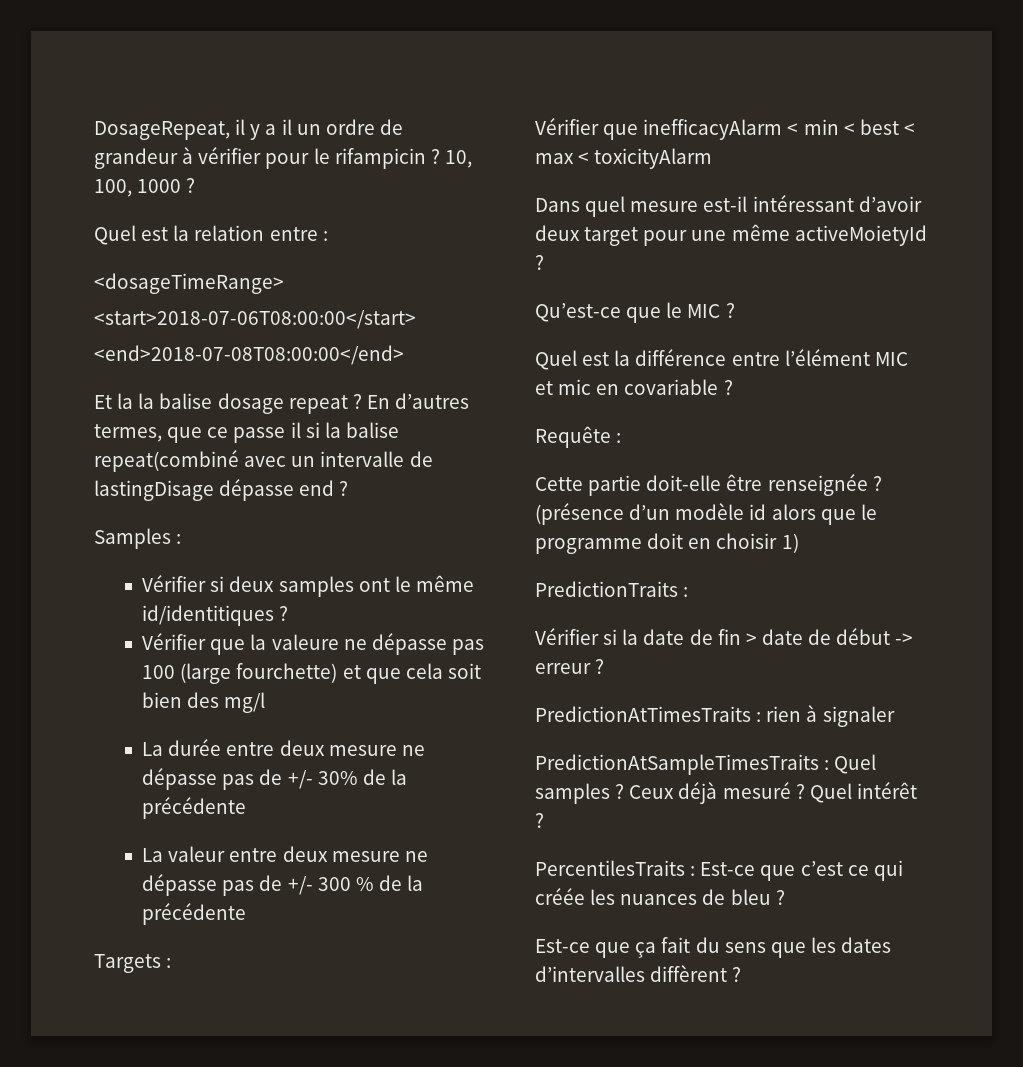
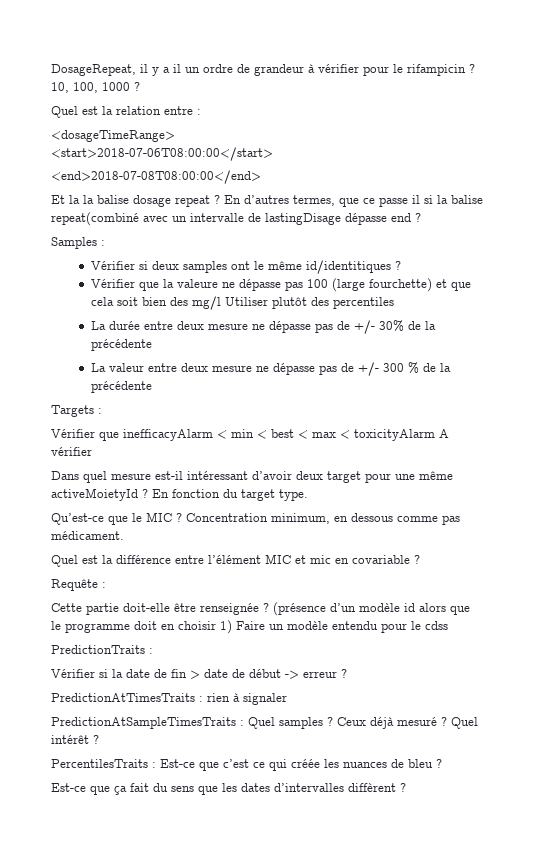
(266, 702) none -> [224,297,394,309] Utiliser plutôt des percentiles
(713, 158) none -> [439,429,449,438] [51,447,92,456] A vérifier
(544, 262) none -> [152,489,308,501] En fonction du target type.
(735, 310) none -> [186,513,460,525] [51,531,124,540] Concentration minimum, en dessous comme pas médicament.
(799, 543) none -> [236,621,448,633] Faire un modèle entendu pour le cdss

